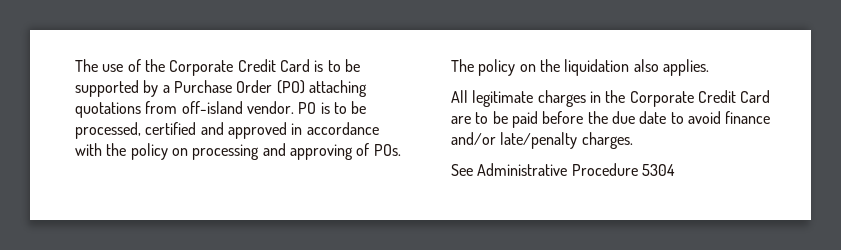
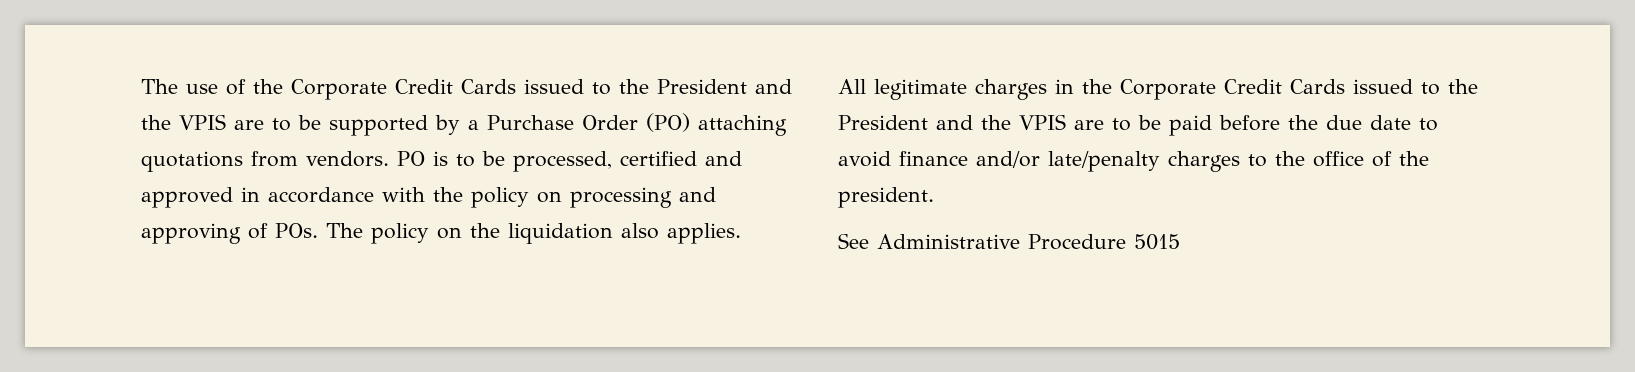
[279,59,324,72] Card is -> [461,79,792,95] [141,114,264,130] Cards issued to the President and the VPIS are
[181,101,294,114] off-island vendor. -> [306,151,389,167] vendors.
[740,90,771,103] Card -> [1290,79,1478,95] [838,114,1066,130] Cards issued to the President and the VPIS
[581,132,633,149] charges. -> [1168,151,1429,172] [838,187,934,208] charges to the office of the president.
[641,164,675,176] 5304 -> [1134,234,1180,250] 5015

